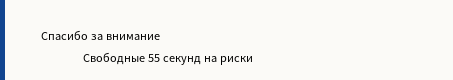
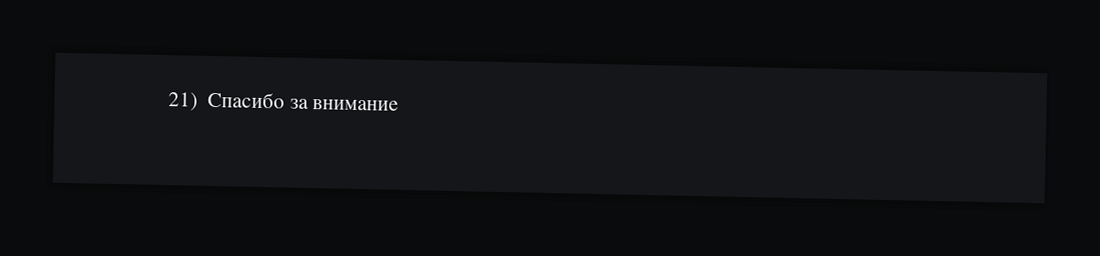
(41, 35) none -> [167,92,198,111] 21)
[83,52,253,65] // Свободные 55 секунд на риски -> (400, 105) none

